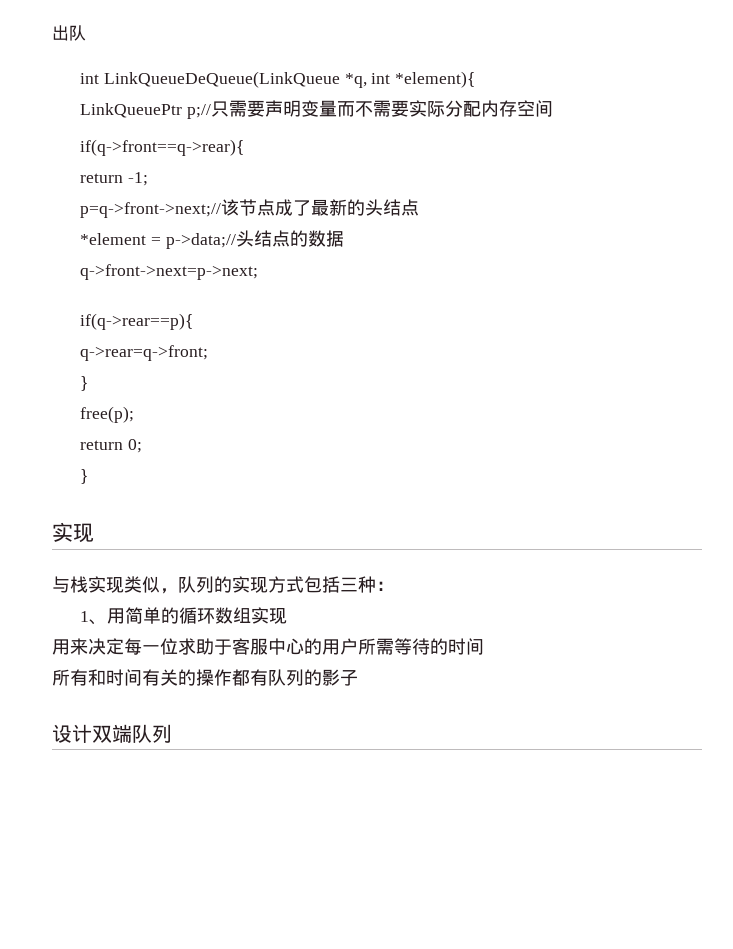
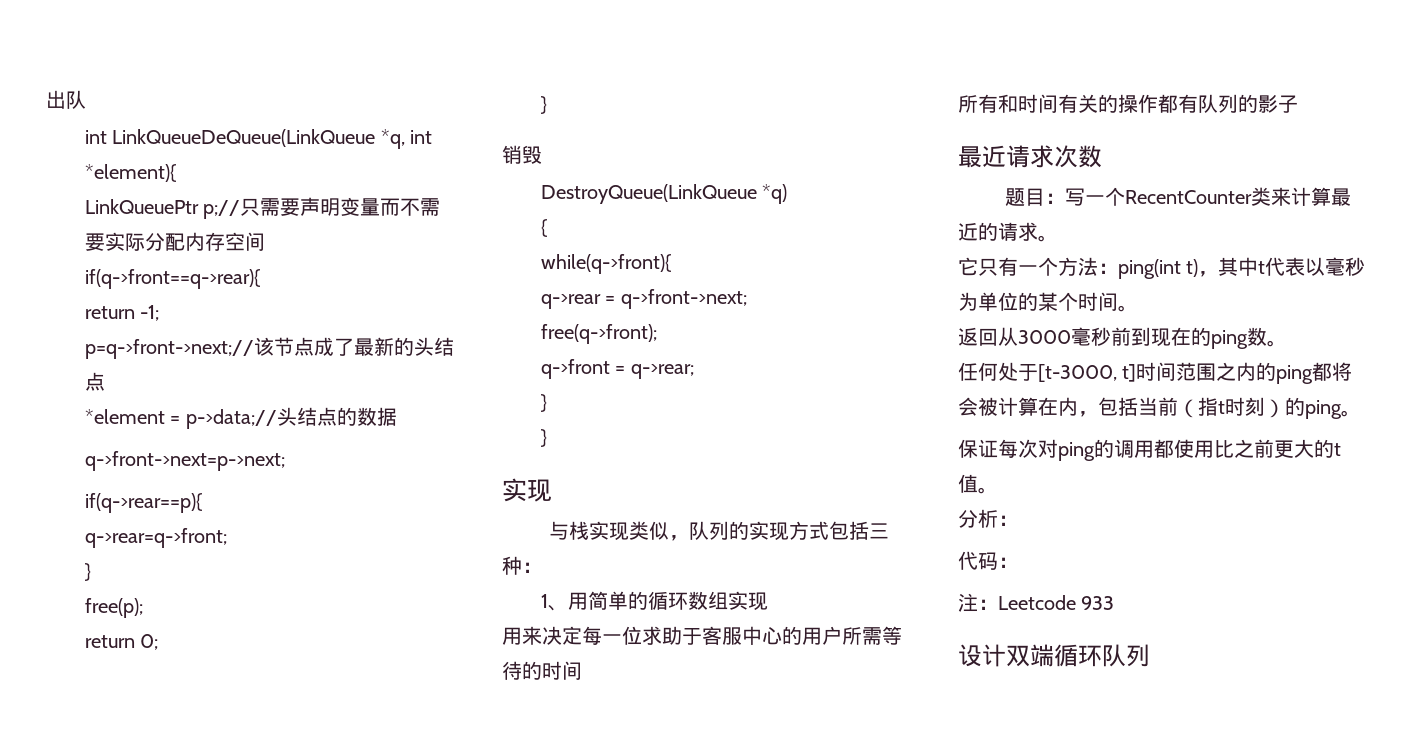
(89, 476) none -> [502,145,542,164] [541,184,788,204] [541,219,548,237] [541,254,672,274] [541,289,747,309] [541,324,658,344] [541,359,694,379] [541,394,548,412] [541,429,548,447] // 销毁 // DestroyQueue(LinkQueue *q) // { // while(q->front){ // q->rear = q->front->next; // free(q->front); // q->front = q->rear; // } // }
(358, 678) none -> [958,145,1102,168] [1005,187,1352,206] [958,222,1058,242] [958,257,1366,279] [958,292,1138,312] [958,327,1287,349] [958,362,1353,384] [958,397,1361,419] [958,439,1341,461] [958,474,998,494] [958,509,1018,528] [958,551,1018,570] [958,593,1115,612] // 最近请求次数 // 题目：写一个RecentCounter类来计算最近的请求。 // 它只有一个方法：ping(int t)，其中t代表以毫秒为单位的某个时间。 // 返回从3000毫秒前到现在的ping数。 // 任何处于[t-3000, t]时间范围之内的ping都将会被计算在内，包括当前（指t时刻）的ping。 // 保证每次对ping的调用都使用比之前更大的t值。 // 分析： // 代码： // 注：Leetcode 933
(132, 733) none -> [1054,644,1102,667] 循环

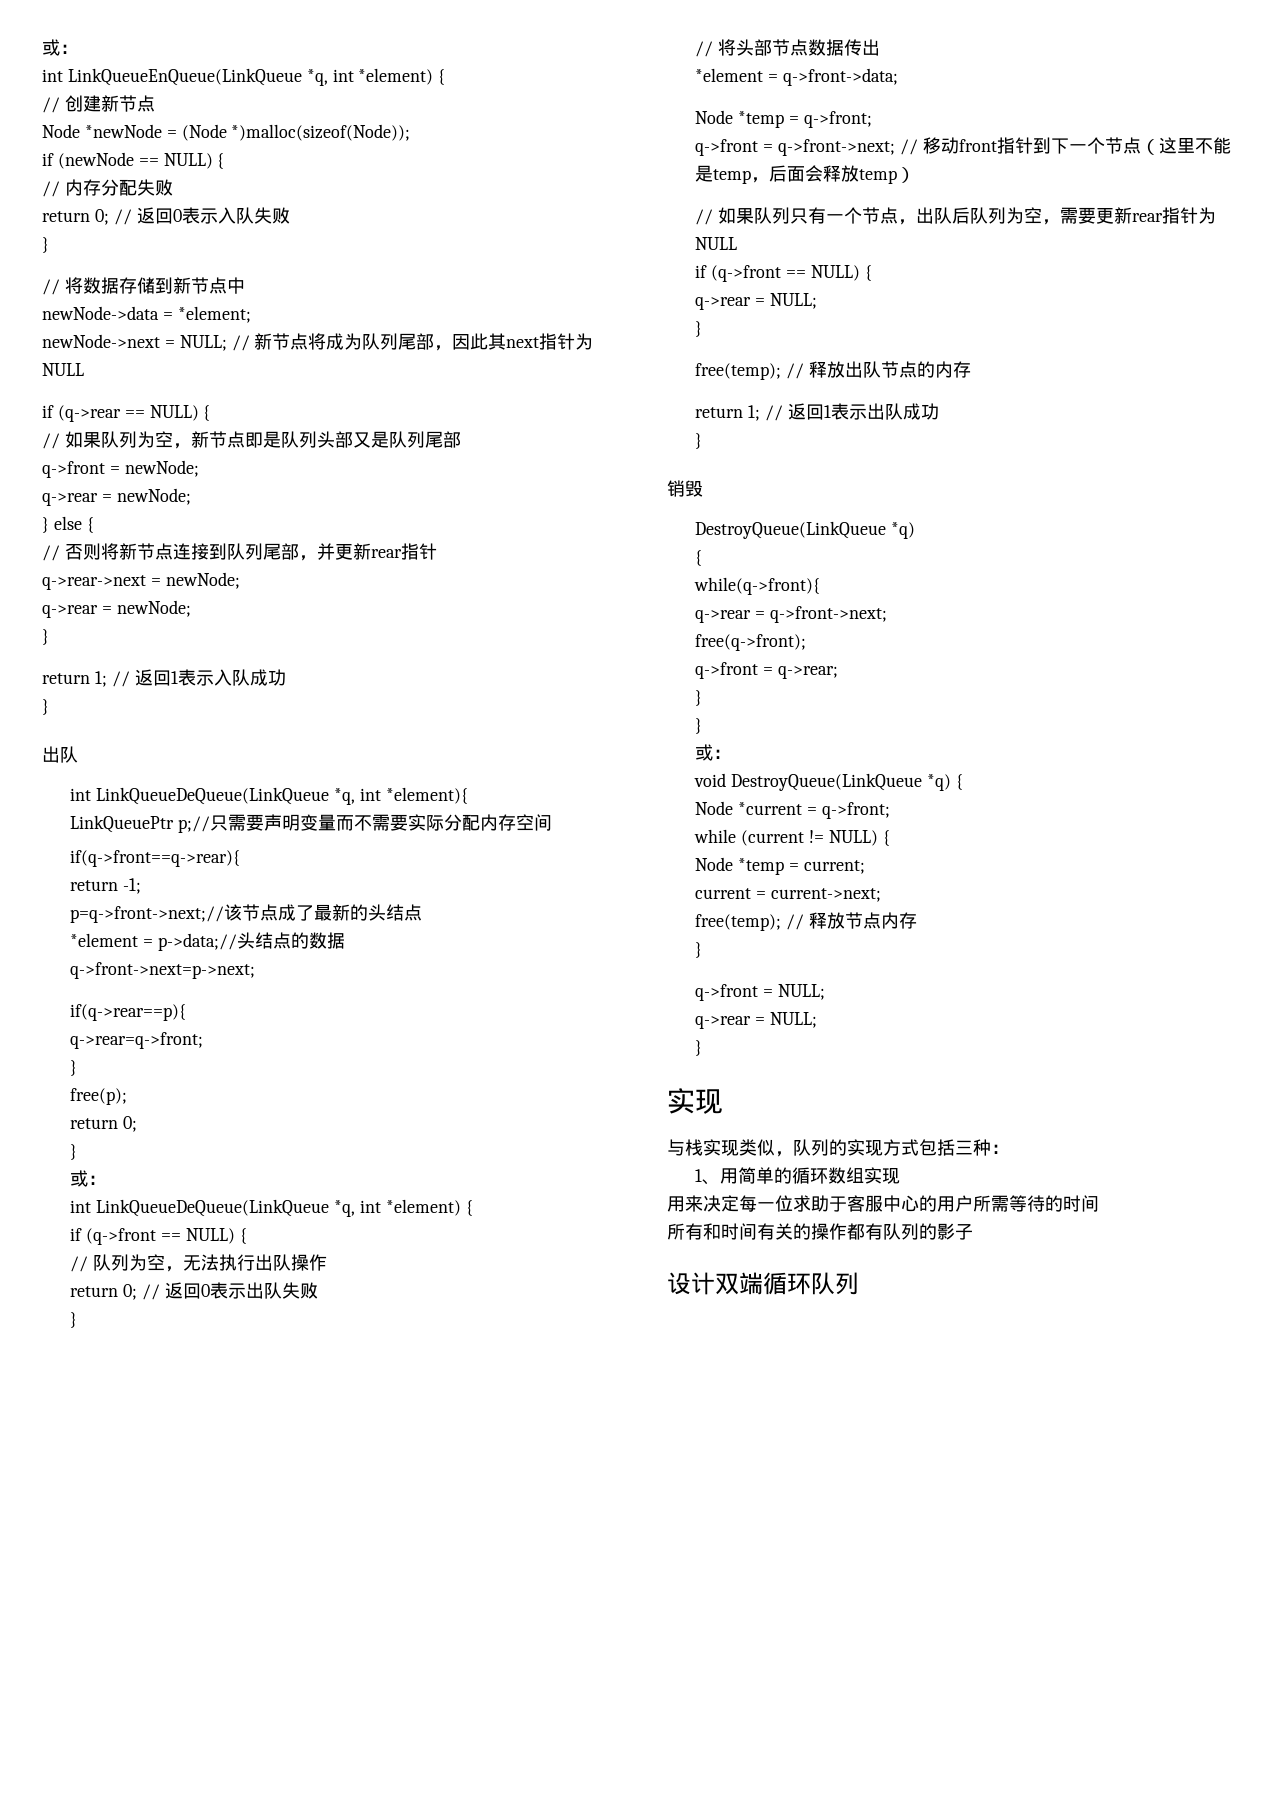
(46, 99) none -> [42,39,78,56] [42,68,446,86] [42,95,155,113] [42,124,411,141] [42,152,225,169] [42,179,173,197] [42,207,290,225] [42,237,49,253] [42,277,245,295] [42,306,251,323] [42,333,594,351] [42,363,84,376] [42,405,211,422] [42,431,461,449] [42,460,199,478] [42,488,191,506] [42,516,94,533] [42,543,437,561] [42,572,240,590] [42,600,191,618] [42,629,49,645] [42,669,286,687] [42,699,49,715] 或： // int LinkQueueEnQueue(LinkQueue *q, int *element) { // // 创建新节点 // Node *newNode = (Node *)malloc(sizeof(Node)); // if (newNode == NULL) { // // 内存分配失败 // return 0; // 返回0表示入队失败 // } // // 将数据存储到新节点中 // newNode->data = *element; // newNode->next = NULL; // 新节点将成为队列尾部，因此其next指针为NULL // if (q->rear == NULL) { // // 如果队列为空，新节点即是队列头部又是队列尾部 // q->front = newNode; // q->rear = newNode; // } else { // // 否则将新节点连接到队列尾部，并更新rear指针 // q->rear->next = newNode; // q->rear = newNode; // } // return 1; // 返回1表示入队成功 // } //
(548, 105) none -> [70,1170,107,1187] [70,1199,473,1217] [70,1228,247,1245] [70,1254,328,1272] [70,1282,318,1300] [70,1312,78,1328] [695,39,881,57] [695,68,898,86] [695,110,872,128] [695,137,1231,156] [695,165,916,184] [695,207,1217,225] [695,237,738,250] [695,265,872,282] [695,293,817,310] [695,321,703,337] [695,361,971,380] [695,403,939,421] [695,433,703,449] // 或： // int LinkQueueDeQueue(LinkQueue *q, int *element) { // if (q->front == NULL) { // // 队列为空，无法执行出队操作 // return 0; // 返回0表示出队失败 // } // // 将头部节点数据传出 // *element = q->front->data; // Node *temp = q->front; // q->front = q->front->next; // 移动front指针到下一个节点（这里不能是temp，后面会释放temp） // // 如果队列只有一个节点，出队后队列为空，需要更新rear指针为NULL // if (q->front == NULL) { // q->rear = NULL; // } // free(temp); // 释放出队节点的内存 // return 1; // 返回1表示出队成功 // }
(548, 438) none -> [695,744,732,761] [694,773,963,791] [695,801,890,819] [694,829,890,846] [695,857,865,875] [695,888,881,902] [695,912,917,931] [695,942,703,958] [695,984,825,1001] [695,1012,817,1029] [695,1040,703,1056] // 或： // void DestroyQueue(LinkQueue *q) { // Node *current = q->front; // while (current != NULL) { // Node *temp = current; // current = current->next; // free(temp); // 释放节点内存 // } // q->front = NULL; // q->rear = NULL; // }
[958,145,1102,168] [1005,187,1352,206] [958,222,1058,242] [958,257,1366,279] [958,292,1138,312] [958,327,1287,349] [958,362,1353,384] [958,397,1361,419] [958,439,1341,461] [958,474,998,494] [958,509,1018,528] [958,551,1018,570] [958,593,1115,612] // 最近请求次数 // 题目：写一个RecentCounter类来计算最近的请求。 // 它只有一个方法：ping(int t)，其中t代表以毫秒为单位的某个时间。 // 返回从3000毫秒前到现在的ping数。 // 任何处于[t-3000, t]时间范围之内的ping都将会被计算在内，包括当前（指t时刻）的ping。 // 保证每次对ping的调用都使用比之前更大的t值。 // 分析： // 代码： // 注：Leetcode 933 -> (973, 1232) none

